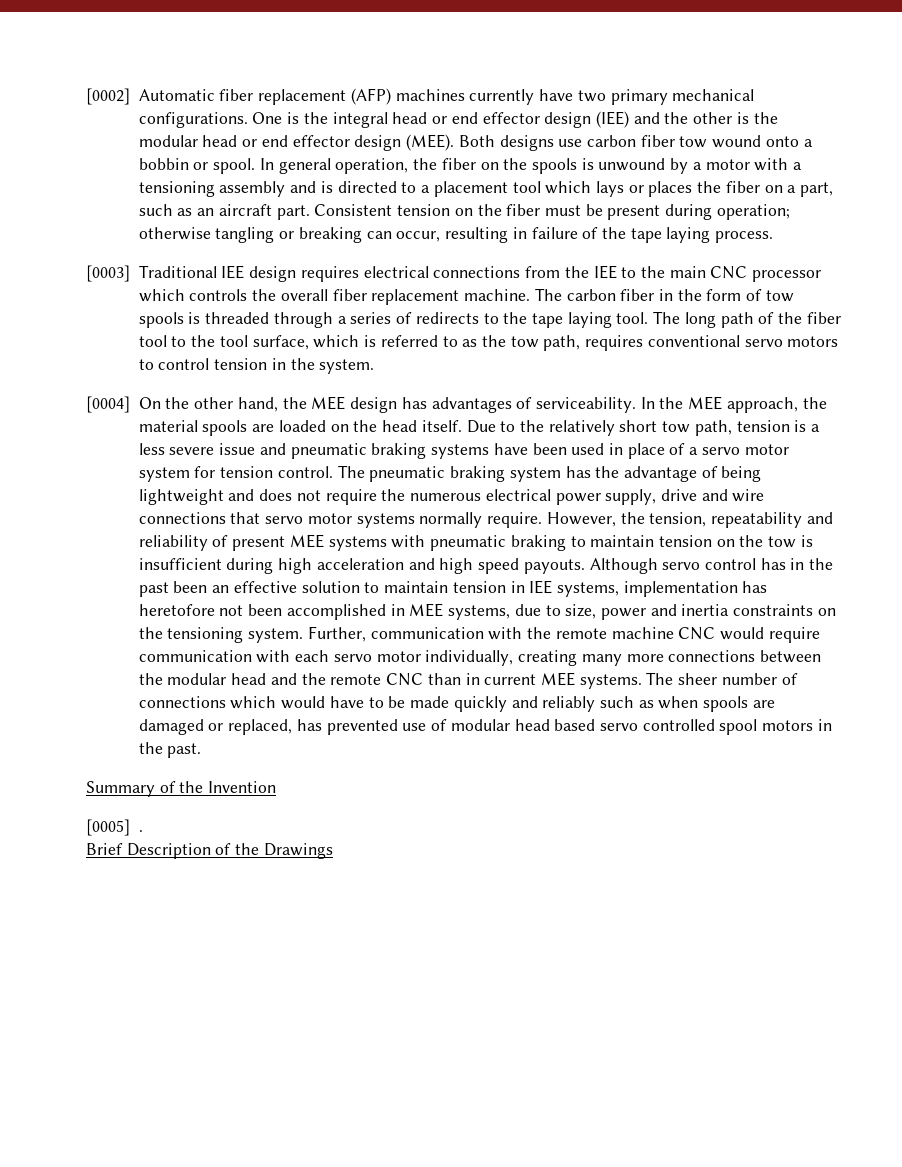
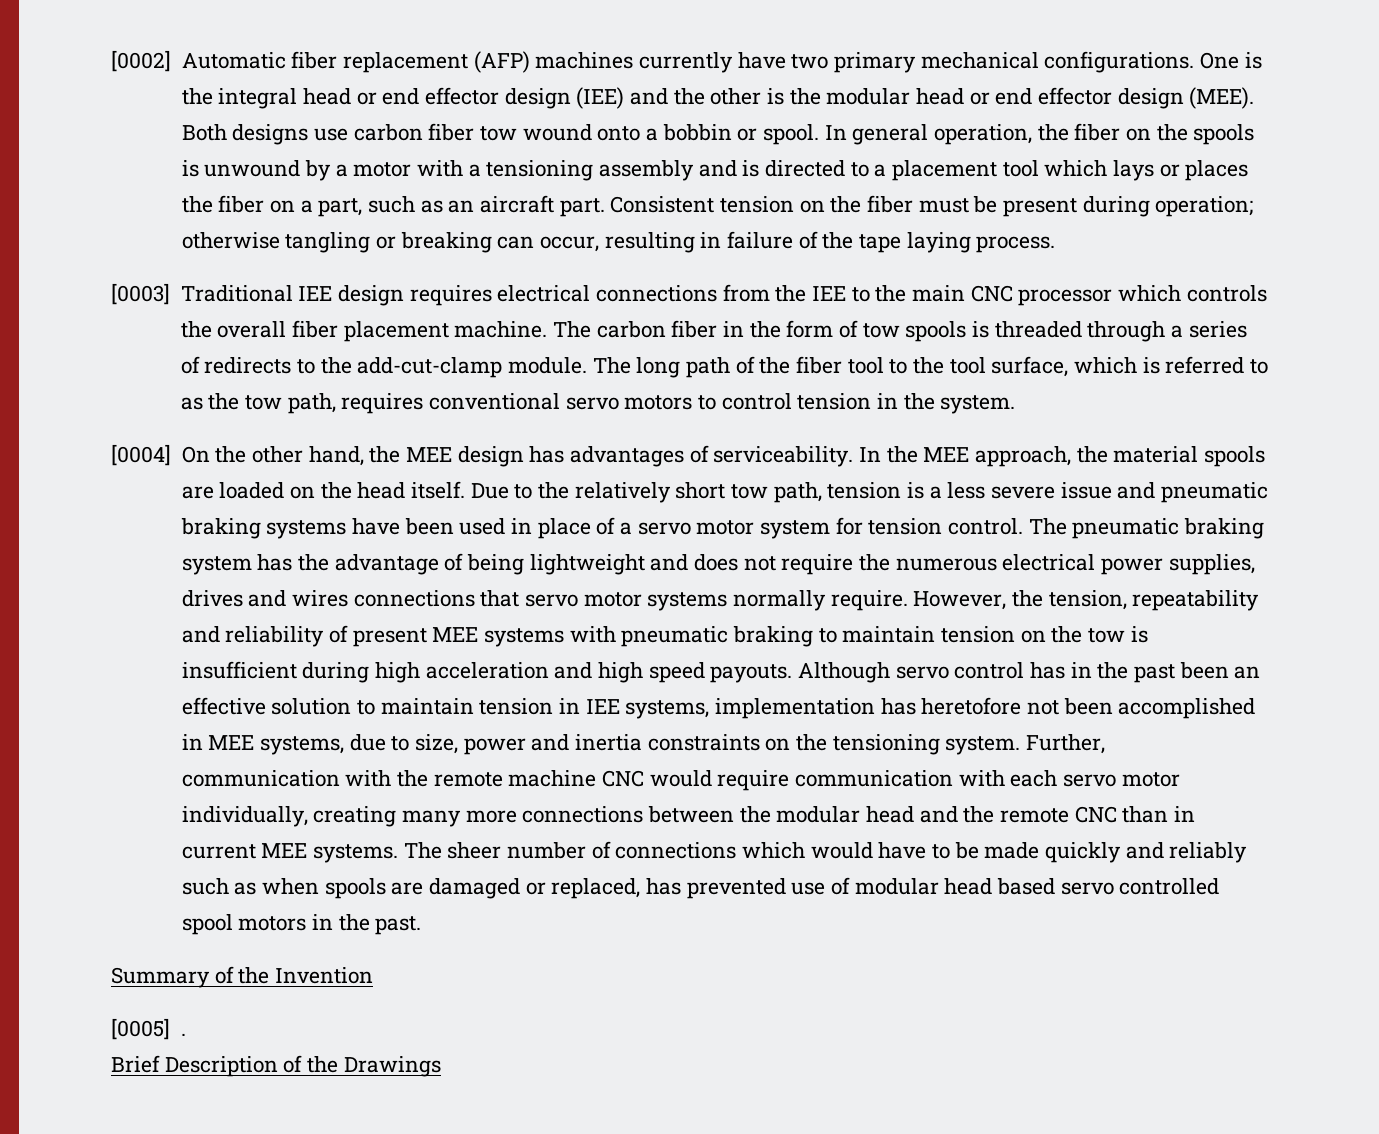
[371,289,460,305] replacement -> [343,321,449,342] placement
[532,312,649,328] tape laying tool. -> [357,357,587,378] add-cut-clamp module.
[605,489,765,505] supply, drive and wire -> [1168,554,1255,575] [181,590,348,607] supplies, drives and wires

